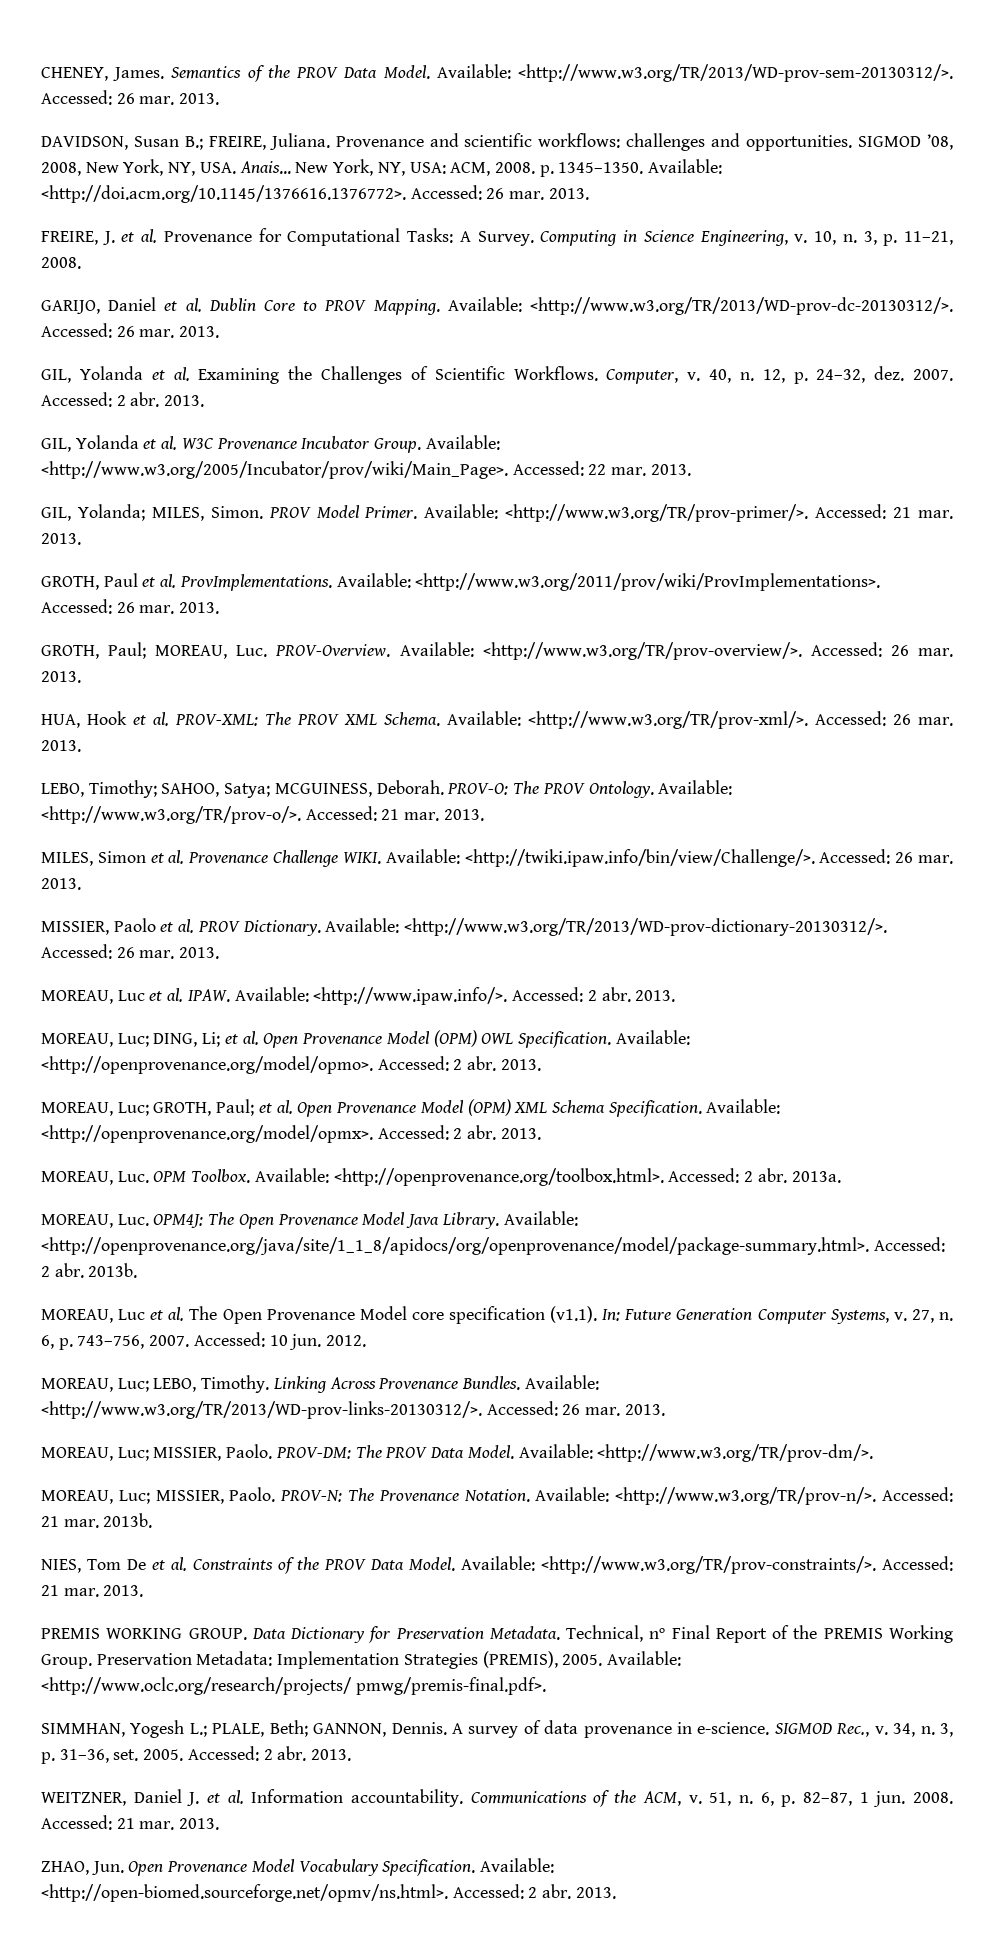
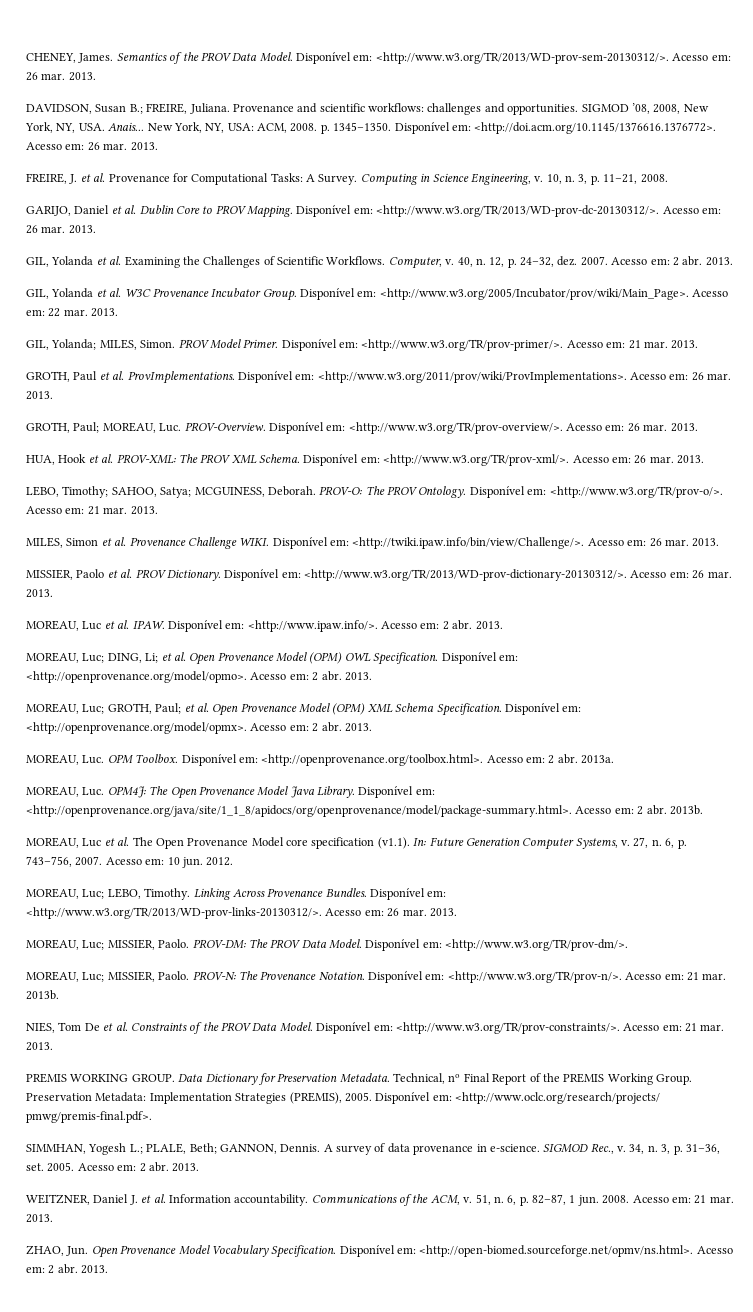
[436,64,953,82] [41,90,112,105] Available: <http://www.w3.org/TR/2013/WD-prov-sem-20130312/>. Accessed: -> [296,52,731,64] Disponível em: <http://www.w3.org/TR/2013/WD-prov-sem-20130312/>. Acesso em:
[648,159,723,174] [41,185,482,203] Available: <http://doi.acm.org/10.1145/1376616.1376772>. Accessed: -> [394,122,717,134] [26,142,85,150] Disponível em: <http://doi.acm.org/10.1145/1376616.1376772>. Acesso em:
[447,297,953,315] [41,323,112,338] Available: <http://www.w3.org/TR/2013/WD-prov-dc-20130312/>. Accessed: -> [296,205,721,217] Disponível em: <http://www.w3.org/TR/2013/WD-prov-dc-20130312/>. Acesso em:
[41,392,112,407] Accessed: -> [611,257,670,265] Acesso em:
[425,435,500,450] [41,461,584,479] Available: <http://www.w3.org/2005/Incubator/prov/wiki/Main_Page>. Accessed: -> [300,288,729,300] [26,309,45,316] Disponível em: <http://www.w3.org/2005/Incubator/prov/wiki/Main_Page>. Acesso em:
[424,504,887,522] Available: <http://www.w3.org/TR/prov-primer/>. Accessed: -> [281,339,626,351] Disponível em: <http://www.w3.org/TR/prov-primer/>. Acesso em:
[336,573,881,591] [41,599,112,614] Available: <http://www.w3.org/2011/prov/wiki/ProvImplementations>. Accessed: -> [237,371,689,383] Disponível em: <http://www.w3.org/2011/prov/wiki/ProvImplementations>. Acesso em:
[399,642,882,660] Available: <http://www.w3.org/TR/prov-overview/>. Accessed: -> [268,422,625,434] Disponível em: <http://www.w3.org/TR/prov-overview/>. Acesso em:
[447,711,886,729] Available: <http://www.w3.org/TR/prov-xml/>. Accessed: -> [303,454,631,466] Disponível em: <http://www.w3.org/TR/prov-xml/>. Acesso em:
[658,780,733,795] [41,806,377,824] Available: <http://www.w3.org/TR/prov-o/>. Accessed: -> [469,486,723,498] [26,506,85,514] Disponível em: <http://www.w3.org/TR/prov-o/>. Acesso em:
[385,849,891,867] Available: <http://twiki.ipaw.info/bin/view/Challenge/>. Accessed: -> [272,537,647,549] Disponível em: <http://twiki.ipaw.info/bin/view/Challenge/>. Acesso em:
[325,918,888,936] [41,944,112,959] Available: <http://www.w3.org/TR/2013/WD-prov-dictionary-20130312/>. Accessed: -> [224,569,689,581] Disponível em: <http://www.w3.org/TR/2013/WD-prov-dictionary-20130312/>. Acesso em:
[234,987,584,1005] Available: <http://www.ipaw.info/>. Accessed: -> [167,620,440,632] Disponível em: <http://www.ipaw.info/>. Acesso em:
[615,1030,690,1045] [41,1056,449,1074] Available: <http://openprovenance.org/model/opmo>. Accessed: -> [441,652,518,664] [26,671,309,683] Disponível em: <http://openprovenance.org/model/opmo>. Acesso em:
[706,1099,781,1114] [41,1125,449,1143] Available: <http://openprovenance.org/model/opmx>. Accessed: -> [504,703,582,715] [26,722,309,734] Disponível em: <http://openprovenance.org/model/opmx>. Acesso em:
[254,1168,740,1186] Available: <http://openprovenance.org/toolbox.html>. Accessed: -> [181,754,545,766] Disponível em: <http://openprovenance.org/toolbox.html>. Acesso em:
[503,1211,578,1226] [41,1237,945,1255] Available: <http://openprovenance.org/java/site/1_1_8/apidocs/org/openprovenance/model/package-summary.html>. Accessed: -> [358,786,435,798] [26,805,634,817] Disponível em: <http://openprovenance.org/java/site/1_1_8/apidocs/org/openprovenance/model/package-summary.html>. Acesso em:
[193,1332,265,1347] Accessed: -> [105,857,165,865] Acesso em:
[524,1375,599,1390] [41,1401,558,1419] Available: <http://www.w3.org/TR/2013/WD-prov-links-20130312/>. Accessed: -> [370,888,447,900] [26,907,384,919] Disponível em: <http://www.w3.org/TR/2013/WD-prov-links-20130312/>. Acesso em:
[518,1444,593,1459] Available: -> [365,939,442,951] Disponível em:
[535,1487,953,1505] Available: <http://www.w3.org/TR/prov-n/>. Accessed: -> [368,971,684,983] Disponível em: <http://www.w3.org/TR/prov-n/>. Acesso em:
[461,1556,953,1574] Available: <http://www.w3.org/TR/prov-constraints/>. Accessed: -> [316,1022,682,1034] Disponível em: <http://www.w3.org/TR/prov-constraints/>. Acesso em:
[607,1651,682,1666] Available: -> [375,1092,452,1104] Disponível em:
[187,1746,259,1761] Accessed: -> [77,1163,137,1171] Acesso em:
[41,1815,112,1830] Accessed: -> [632,1195,691,1203] Acesso em:
[480,1858,555,1873] [41,1884,524,1902] Available: <http://open-biomed.sourceforge.net/opmv/ns.html>. Accessed: -> [339,1245,733,1257] [26,1266,45,1273] Disponível em: <http://open-biomed.sourceforge.net/opmv/ns.html>. Acesso em:

